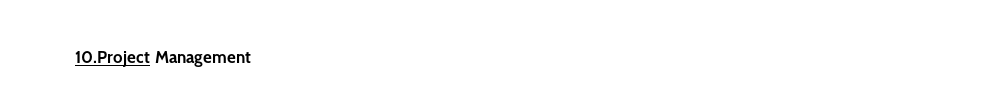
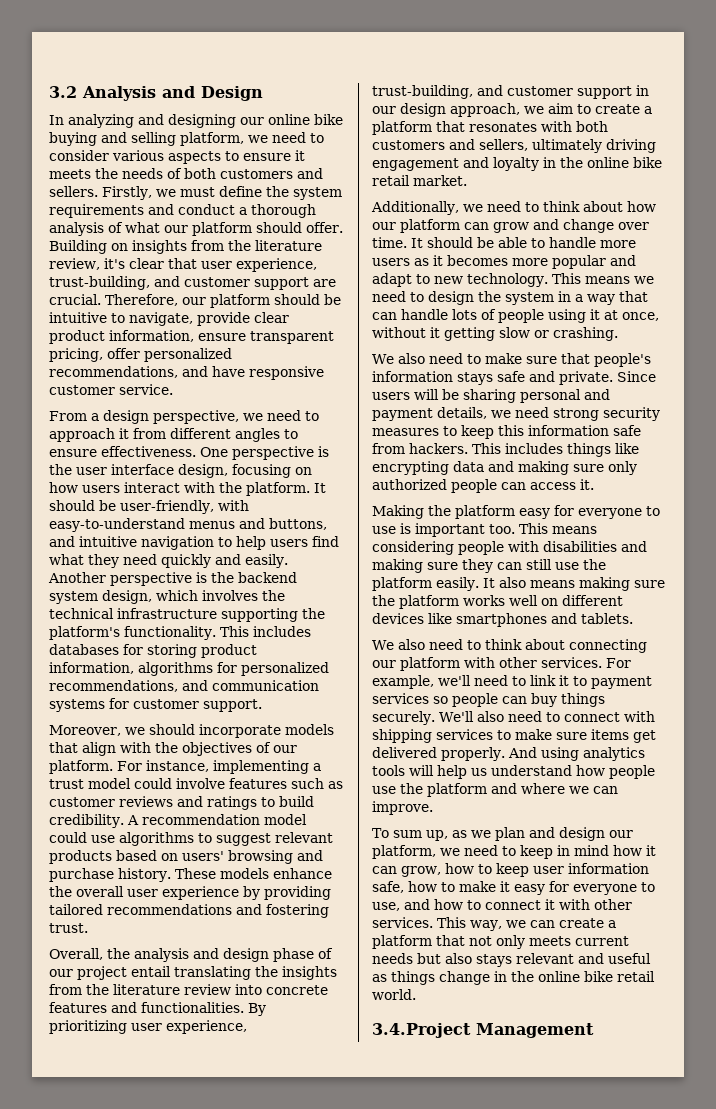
[75,51,150,67] 10.Project -> [49,86,263,101] [49,114,343,128] [49,132,324,146] [49,150,305,164] [49,168,323,179] [49,186,342,200] [49,204,316,218] [49,222,343,236] [49,240,322,254] [49,258,317,272] [49,276,336,290] [49,294,341,308] [49,312,289,326] [49,330,334,344] [49,348,232,362] [49,366,324,380] [49,384,173,395] [49,410,319,424] [49,428,298,442] [49,446,329,460] [49,464,312,478] [49,482,326,496] [49,500,249,514] [49,518,327,532] [49,536,339,550] [49,554,288,568] [48,572,297,586] [49,590,285,604] [49,608,325,622] [49,626,311,640] [49,644,257,658] [49,662,329,676] [49,680,319,692] [49,698,262,712] [49,724,334,738] [49,742,297,756] [49,760,321,774] [49,778,343,789] [49,796,314,810] [49,814,307,828] [49,832,333,846] [49,850,323,864] [49,868,332,882] [49,886,331,900] [49,904,329,918] [49,923,88,933] [49,948,333,962] [49,966,337,980] [49,984,328,995] [49,1002,266,1016] [49,1020,247,1034] [372,85,649,99] [372,103,652,117] [372,121,608,135] [372,139,656,153] [372,157,662,171] [372,175,467,186] [371,201,656,215] [372,219,649,233] [372,237,636,248] [372,255,636,269] [372,273,654,287] [372,291,648,305] [372,309,659,323] [372,327,618,341] [372,353,651,367] [372,371,656,385] [372,389,610,403] [372,407,660,421] [372,425,641,439] [372,443,639,457] [372,461,637,475] [372,479,594,493] [372,505,660,519] [372,523,597,537] [372,541,647,555] [372,559,606,573] [372,577,665,591] [372,595,623,609] [372,613,633,627] [372,639,647,653] [372,657,631,671] [372,675,652,689] [372,693,605,707] [372,711,655,725] [372,729,656,743] [372,747,645,761] [372,765,655,779] [372,783,618,797] [372,801,433,815] [372,827,633,841] [372,845,656,859] [372,863,649,877] [372,881,655,895] [372,899,632,911] [372,917,616,931] [372,935,629,949] [372,953,651,967] [372,971,655,985] [372,989,416,1000] [372,1023,471,1038] 3.2 Analysis and Design // In analyzing and designing our online bike buying and selling platform, we need to consider various aspects to ensure it meets the needs of both customers and sellers. Firstly, we must define the system requirements and conduct a thorough analysis of what our platform should offer. Building on insights from the literature review, it's clear that user experience, trust-building, and customer support are crucial. Therefore, our platform should be intuitive to navigate, provide clear product information, ensure transparent pricing, offer personalized recommendations, and have responsive customer service. // From a design perspective, we need to approach it from different angles to ensure effectiveness. One perspective is the user interface design, focusing on how users interact with the platform. It should be user-friendly, with easy-to-understand menus and buttons, and intuitive navigation to help users find what they need quickly and easily. Another perspective is the backend system design, which involves the technical infrastructure supporting the platform's functionality. This includes databases for storing product information, algorithms for personalized recommendations, and communication systems for customer support. // Moreover, we should incorporate models that align with the objectives of our platform. For instance, implementing a trust model could involve features such as customer reviews and ratings to build credibility. A recommendation model could use algorithms to suggest relevant products based on users' browsing and purchase history. These models enhance the overall user experience by providing tailored recommendations and fostering trust. // Overall, the analysis and design phase of our project entail translating the insights from the literature review into concrete features and functionalities. By prioritizing user experience, trust-building, and customer support in our design approach, we aim to create a platform that resonates with both customers and sellers, ultimately driving engagement and loyalty in the online bike retail market. // Additionally, we need to think about how our platform can grow and change over time. It should be able to handle more users as it becomes more popular and adapt to new technology. This means we need to design the system in a way that can handle lots of people using it at once, without it getting slow or crashing. // We also need to make sure that people's information stays safe and private. Since users will be sharing personal and payment details, we need strong security measures to keep this information safe from hackers. This includes things like encrypting data and making sure only authorized people can access it. // Making the platform easy for everyone to use is important too. This means considering people with disabilities and making sure they can still use the platform easily. It also means making sure the platform works well on different devices like smartphones and tablets. // We also need to think about connecting our platform with other services. For example, we'll need to link it to payment services so people can buy things securely. We'll also need to connect with shipping services to make sure items get delivered properly. And using analytics tools will help us understand how people use the platform and where we can improve. // To sum up, as we plan and design our platform, we need to keep in mind how it can grow, how to keep user information safe, how to make it easy for everyone to use, and how to connect it with other services. This way, we can create a platform that not only meets current needs but also stays relevant and useful as things change in the online bike retail world. // 3.4.Project

